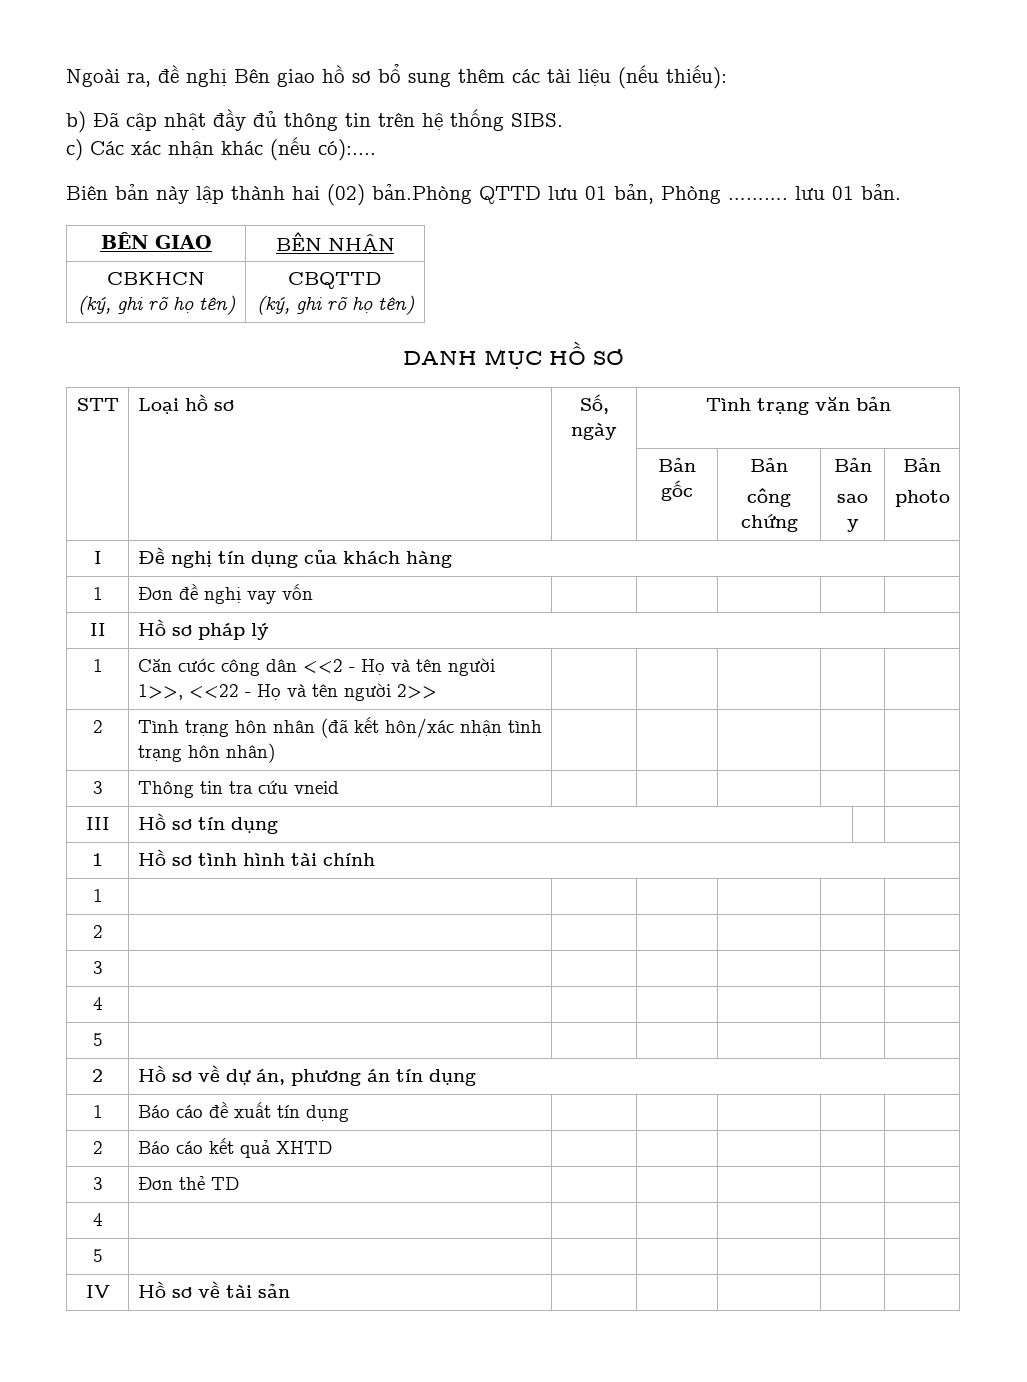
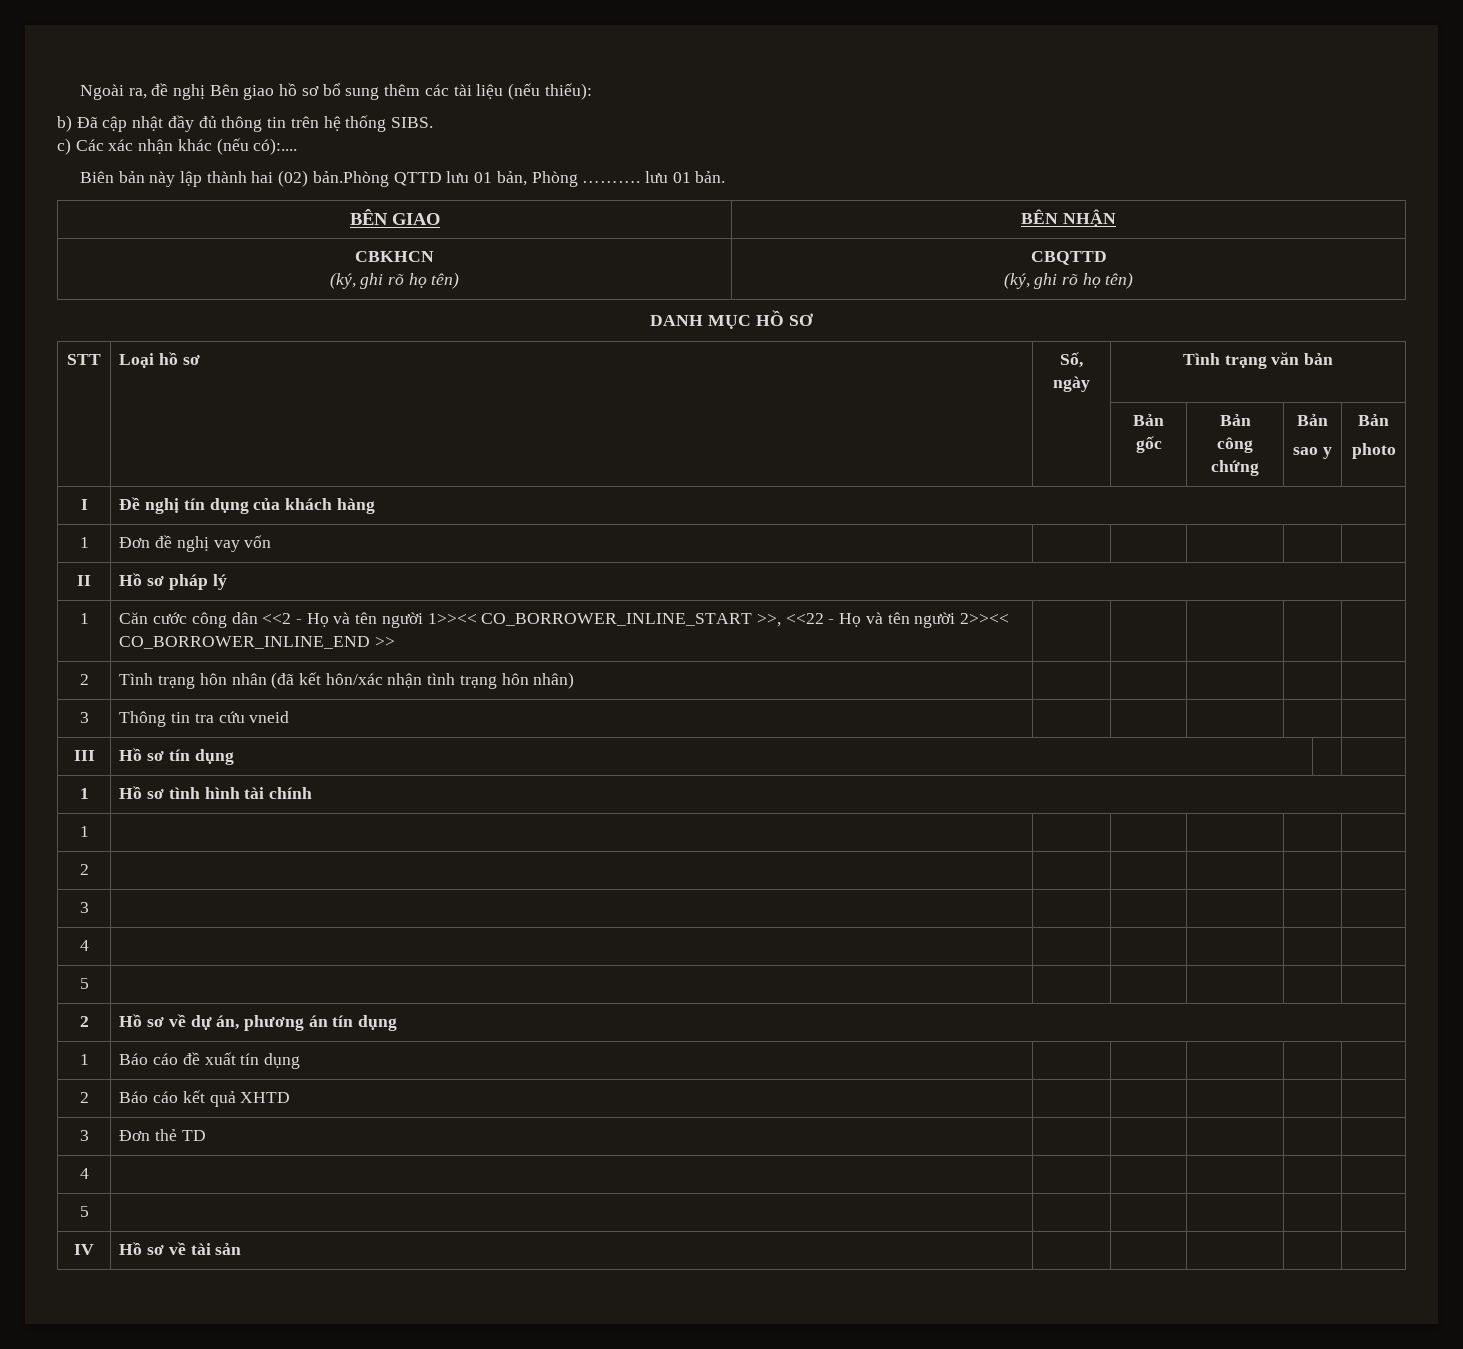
[137,684,183,700] 1>>, -> [427,613,782,627] 1>><< CO_BORROWER_INLINE_START >>,
[396,684,437,699] 2>> -> [960,613,1010,624] [119,636,396,649] 2>><< CO_BORROWER_INLINE_END >>

